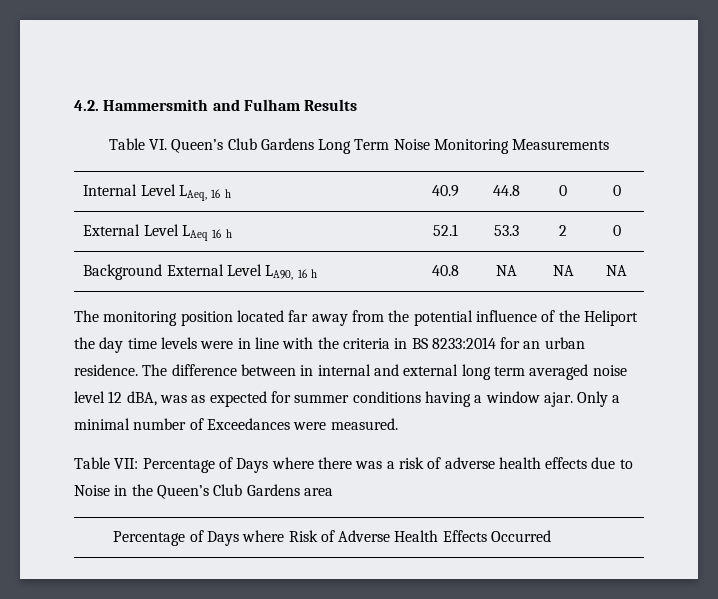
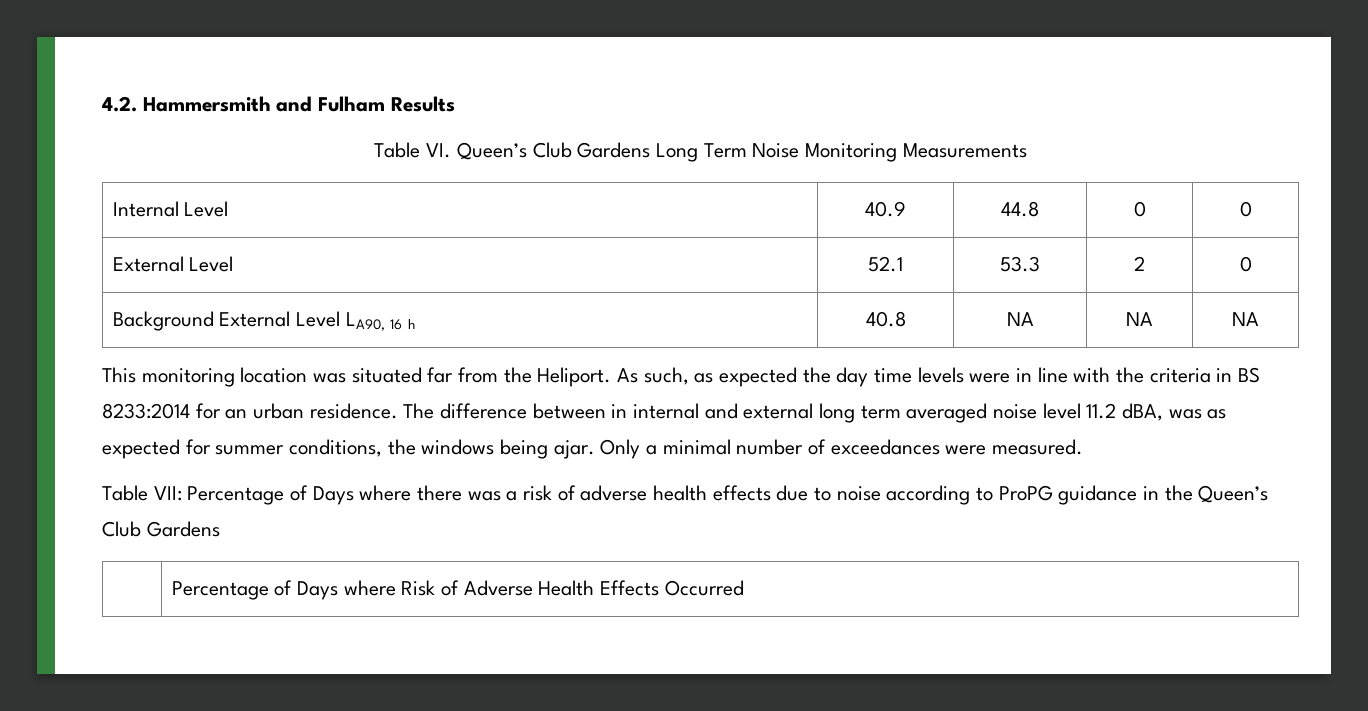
[178,185,231,201] LAeq, 16 h -> (229, 209) none
[181,225,232,241] LAeq 16 h -> (234, 264) none
[74,310,638,326] The monitoring position located far away from the potential influence of the Heliport -> [102,367,798,387] This monitoring location was situated far from the Heliport. As such, as expected
[108,391,123,403] 12 -> [1086,403,1117,419] 11.2
[352,391,540,407] conditions having a window -> [289,439,549,459] conditions, the windows being
[206,418,290,430] Exceedances -> [830,439,940,455] exceedances
[74,485,110,496] Noise -> [836,485,1138,505] noise according to ProPG guidance
[303,488,333,496] area -> (220, 529) none

